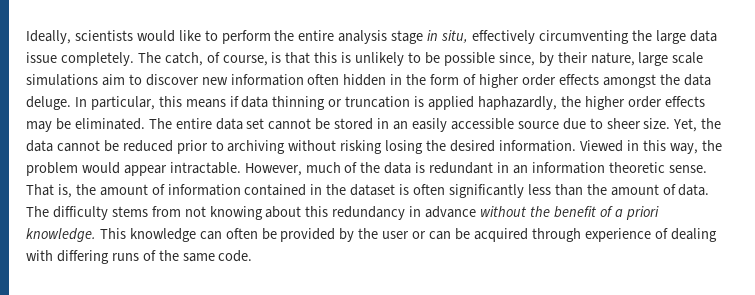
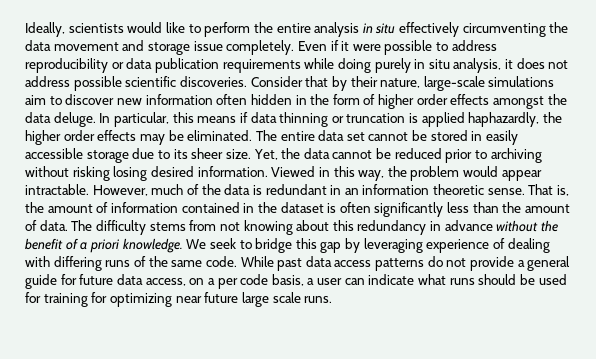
[391,30,717,44] [26,52,535,66] stage in situ, effectively circumventing the large data issue completely. The catch, of course, is that this is unlikely to be possible since, -> [362,22,569,37] [25,40,497,55] [25,58,569,73] [25,76,329,91] in situ effectively circumventing the data movement and storage issue completely. Even if it were possible to address reproducibility or data publication requirements while doing purely in situ analysis, it does not address possible scientific discoveries. Consider that
[638,52,704,66] large scale -> [423,76,485,91] large-scale
[393,121,409,130] an -> (483, 136) none
[517,121,559,129] source -> [86,150,129,163] storage
(603, 123) none -> [173,149,188,159] its
[426,140,447,151] the -> (148, 173) none
[99,228,581,242] This knowledge can often be provided by the user or can be acquired through -> [186,238,423,253] We seek to bridge this gap by leveraging
(253, 256) none -> [240,256,571,271] [25,274,567,289] [25,292,333,307] While past data access patterns do not provide a general guide for future data access, on a per code basis, a user can indicate what runs should be used for training for optimizing near future large scale runs.

